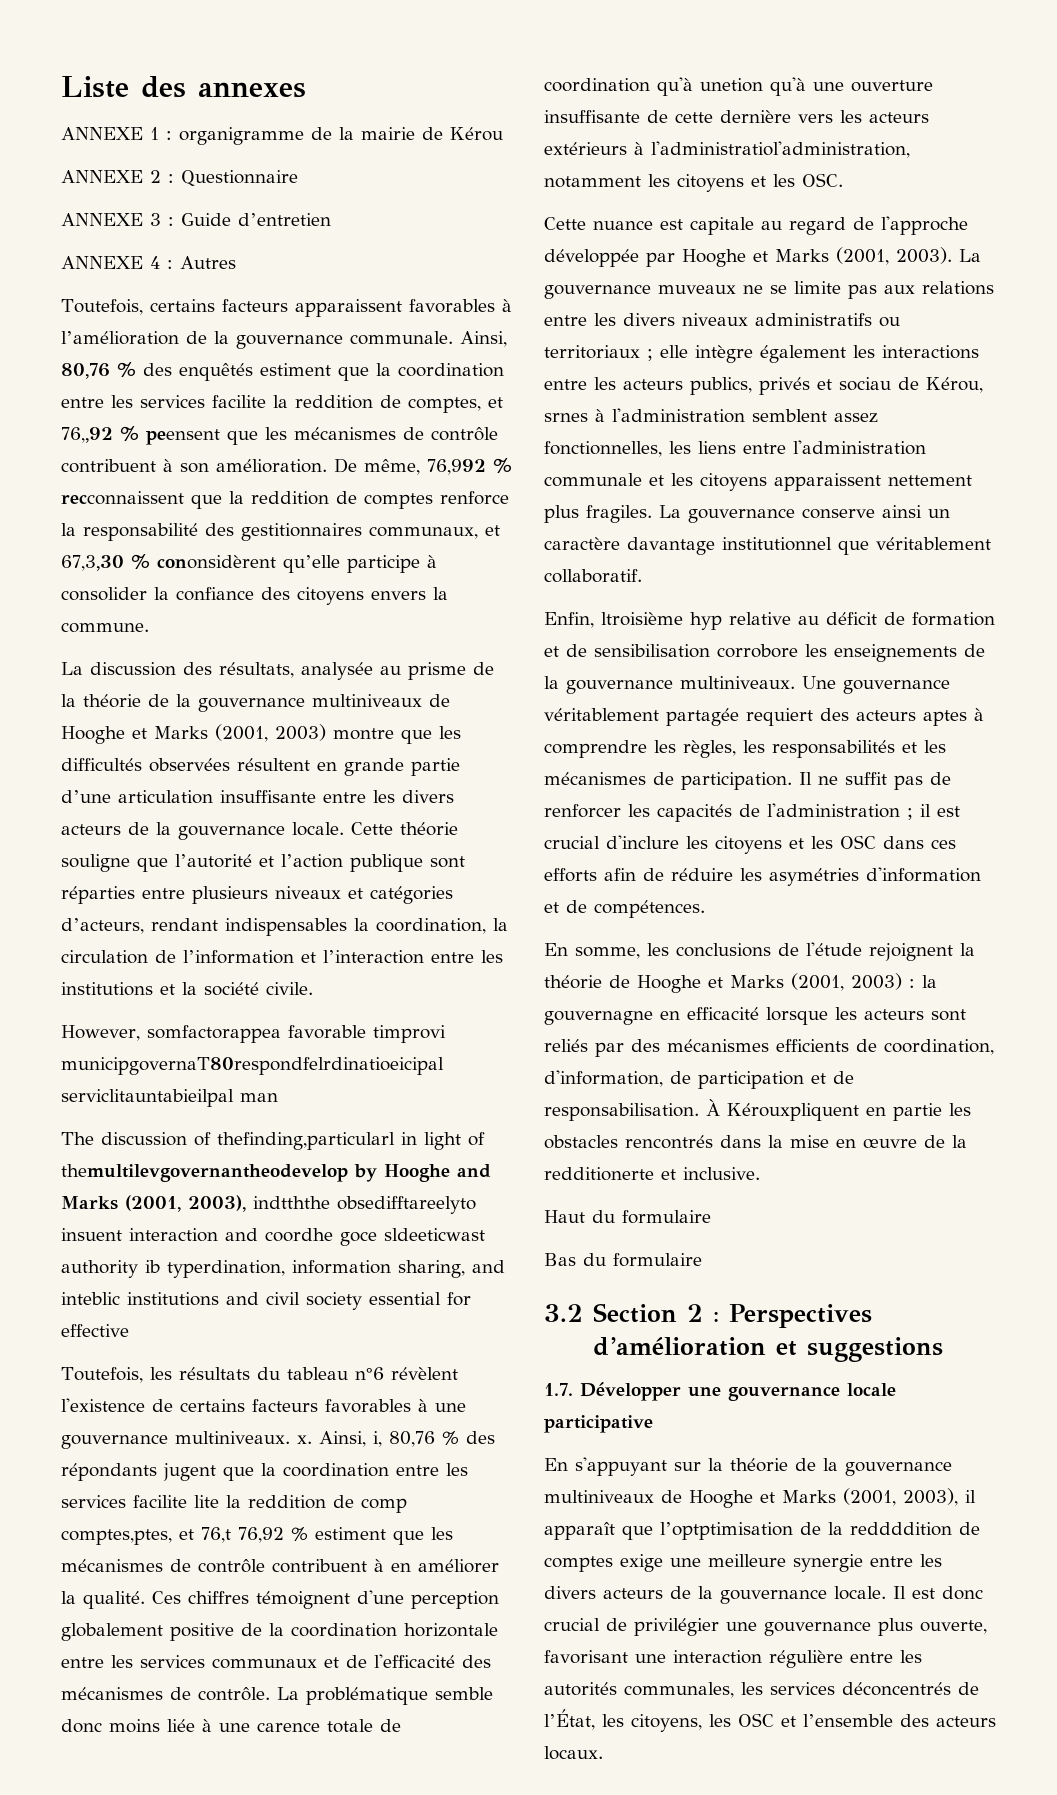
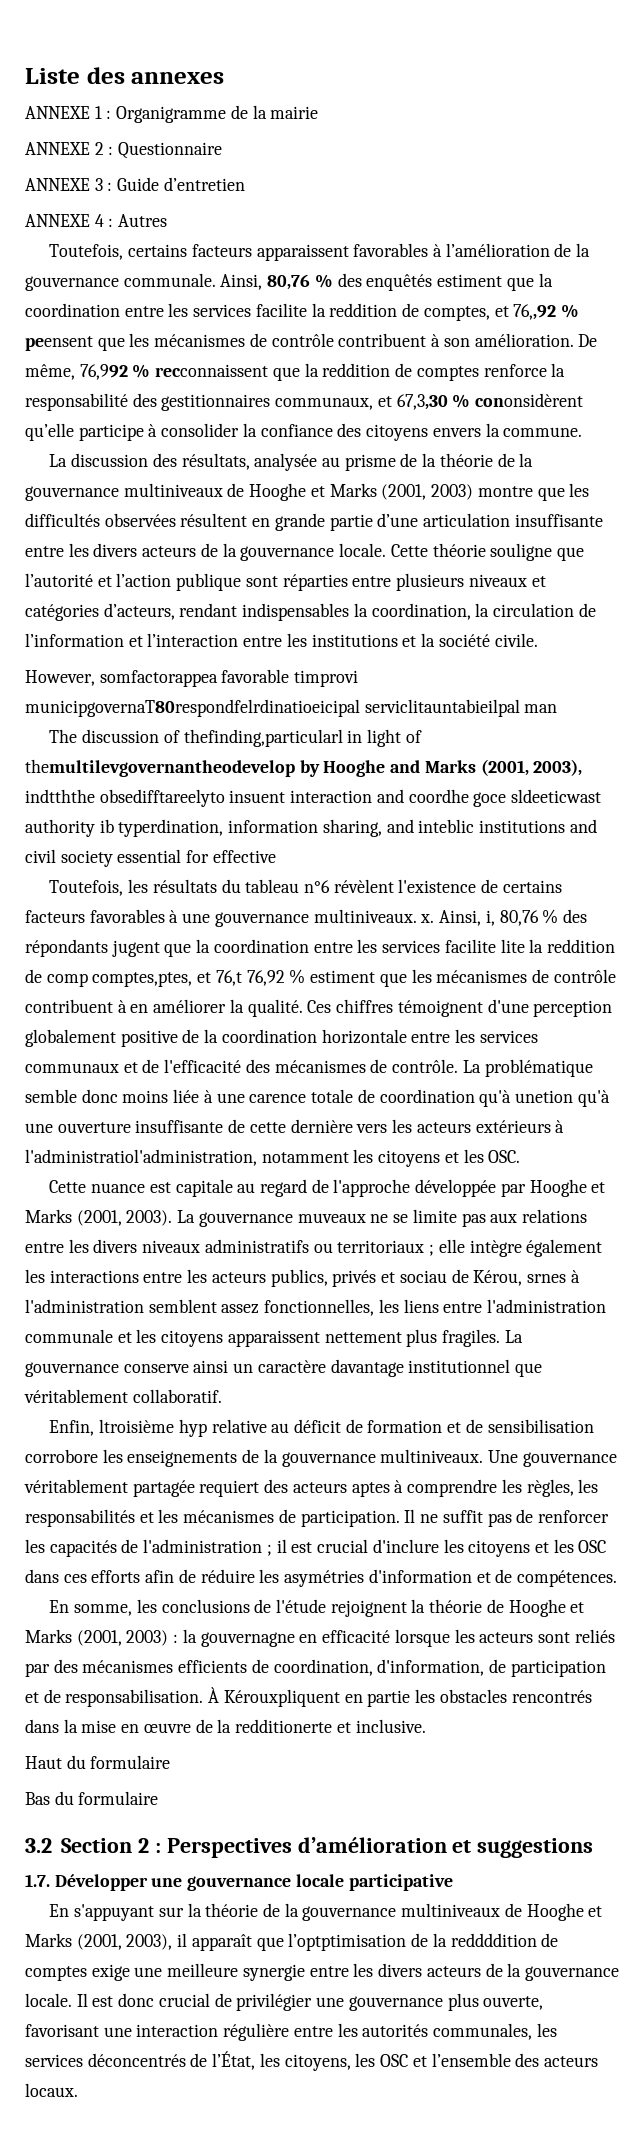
[179,127,304,145] organigramme -> [116,106,227,123] Organigramme
[422,127,503,141] de Kérou -> (319, 112) none

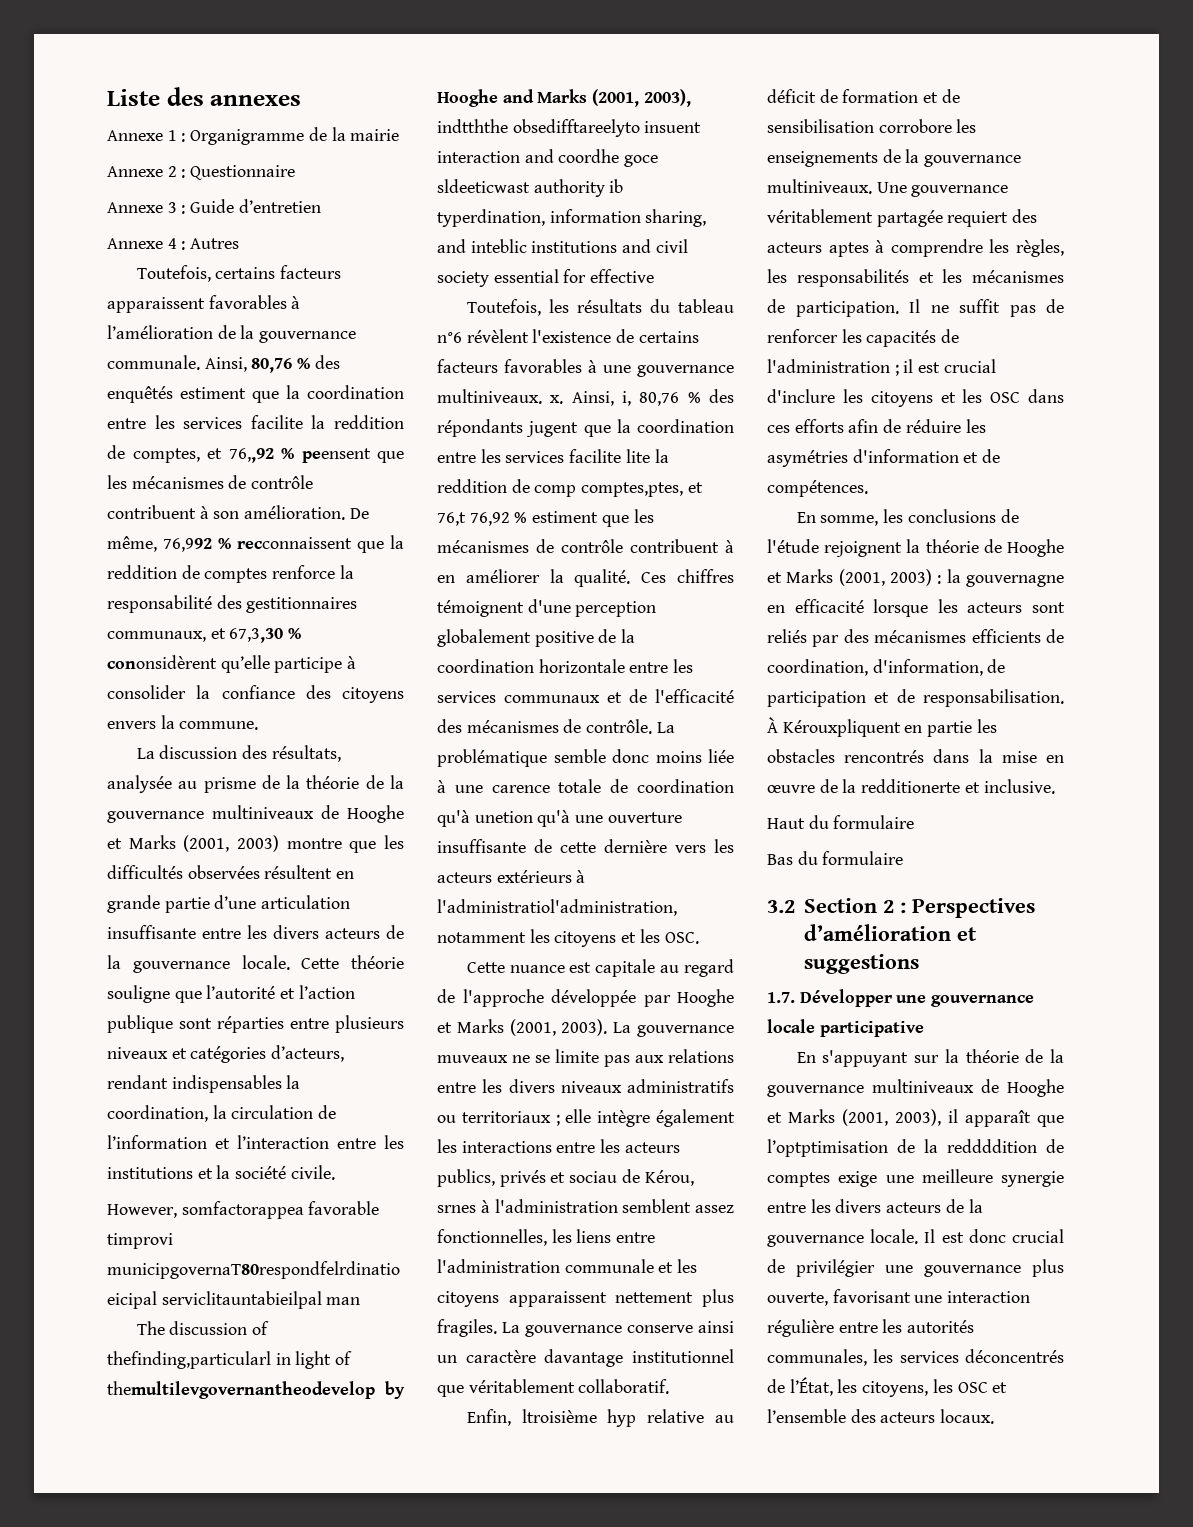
[25,106,90,119] ANNEXE -> [107,130,163,141] Annexe
[25,142,90,155] ANNEXE -> [107,166,163,177] Annexe
[25,178,90,191] ANNEXE -> [107,202,163,213] Annexe
[25,214,90,227] ANNEXE -> [107,238,163,249] Annexe

